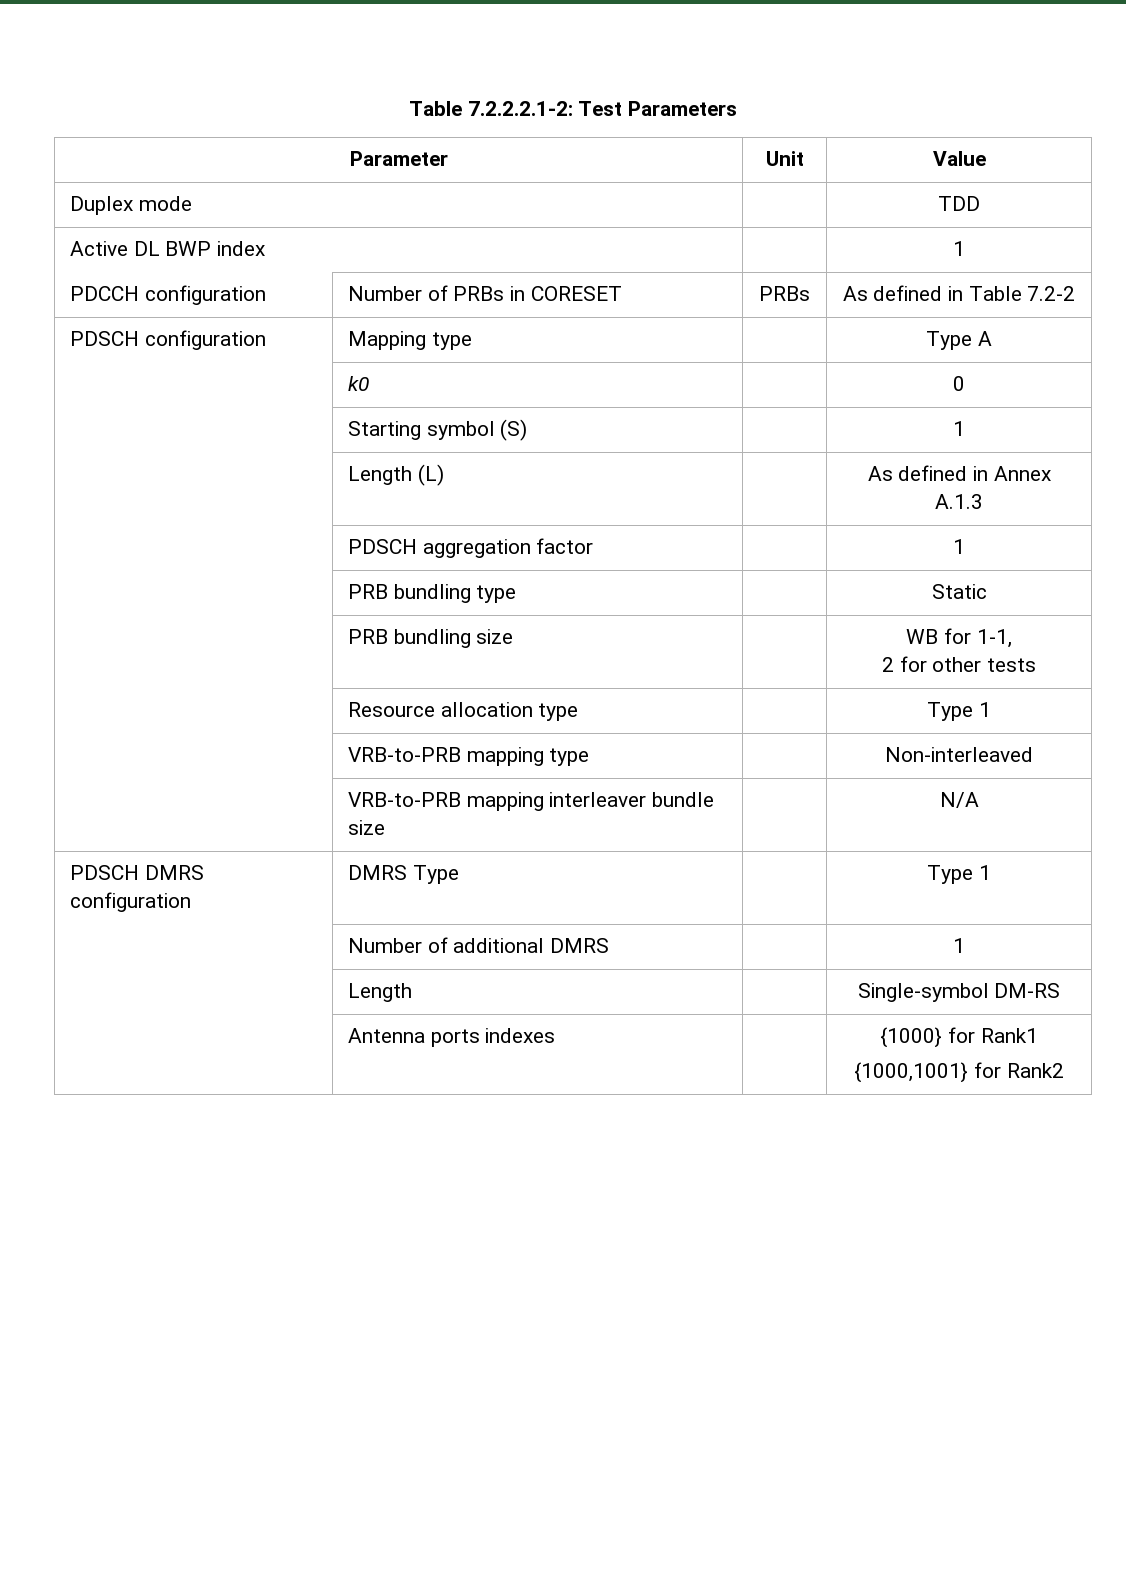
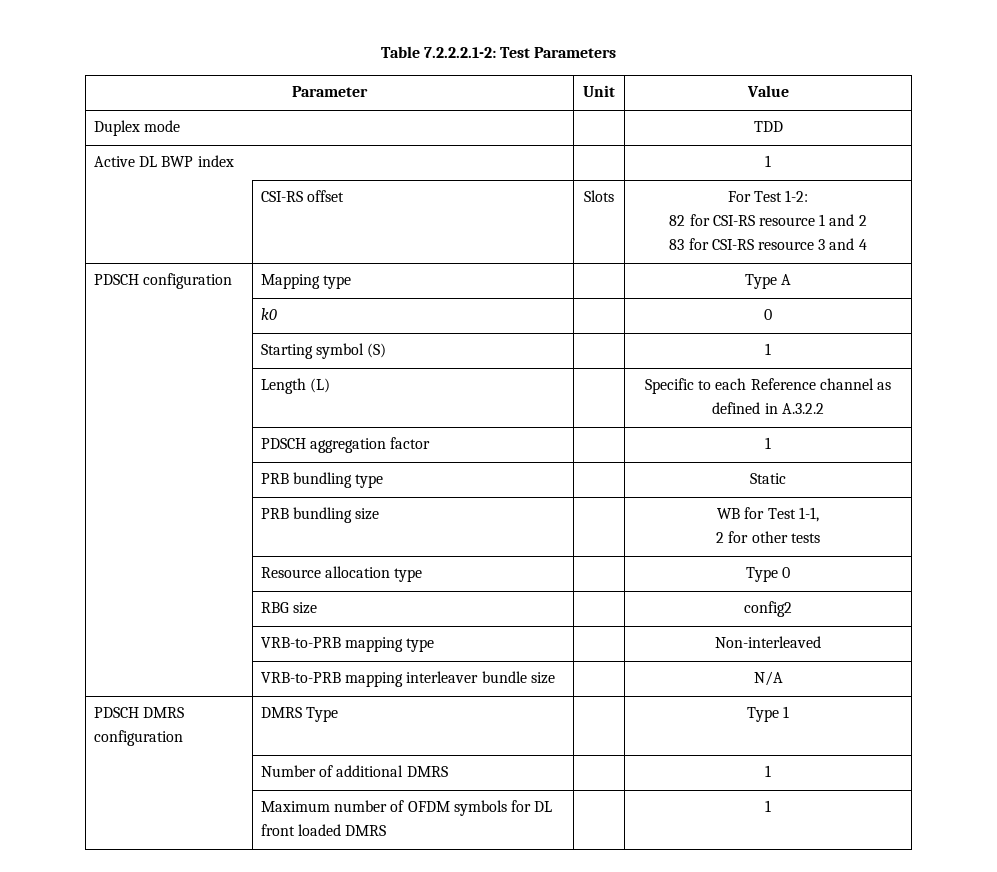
[69,285,266,305] [347,285,622,301] [759,286,810,301] [842,285,1076,301] PDCCH configuration | Number of PRBs in CORESET | PRBs | As defined in Table 7.2-2 -> [261,190,345,202] [584,190,614,202] [727,190,809,202] [669,214,867,226] [669,238,867,250] | CSI-RS offset | Slots | For Test 1-2: // 82 for CSI-RS resource 1 and 2 // 83 for CSI-RS resource 3 and 4
[867,465,1051,481] [935,494,983,509] As defined in Annex A.1.3 -> [645,378,891,394] [712,402,824,414] Specific to each Reference channel as defined in A.3.2.2
(971, 636) none -> [767,508,796,519] Test
[978,702,991,717] 1 -> [782,567,791,578] [261,602,318,614] [744,601,792,617] 0 // | RBG size | | config2
[347,983,412,1002] [857,983,1061,1002] [347,1028,556,1047] [880,1027,1038,1048] [854,1062,1064,1083] Length | | Single-symbol DM-RS // | Antenna ports indexes | | {1000} for Rank1 // {1000,1001} for Rank2 -> [261,800,553,816] [261,824,387,836] [765,800,771,812] Maximum number of OFDM symbols for DL front loaded DMRS | | 1

